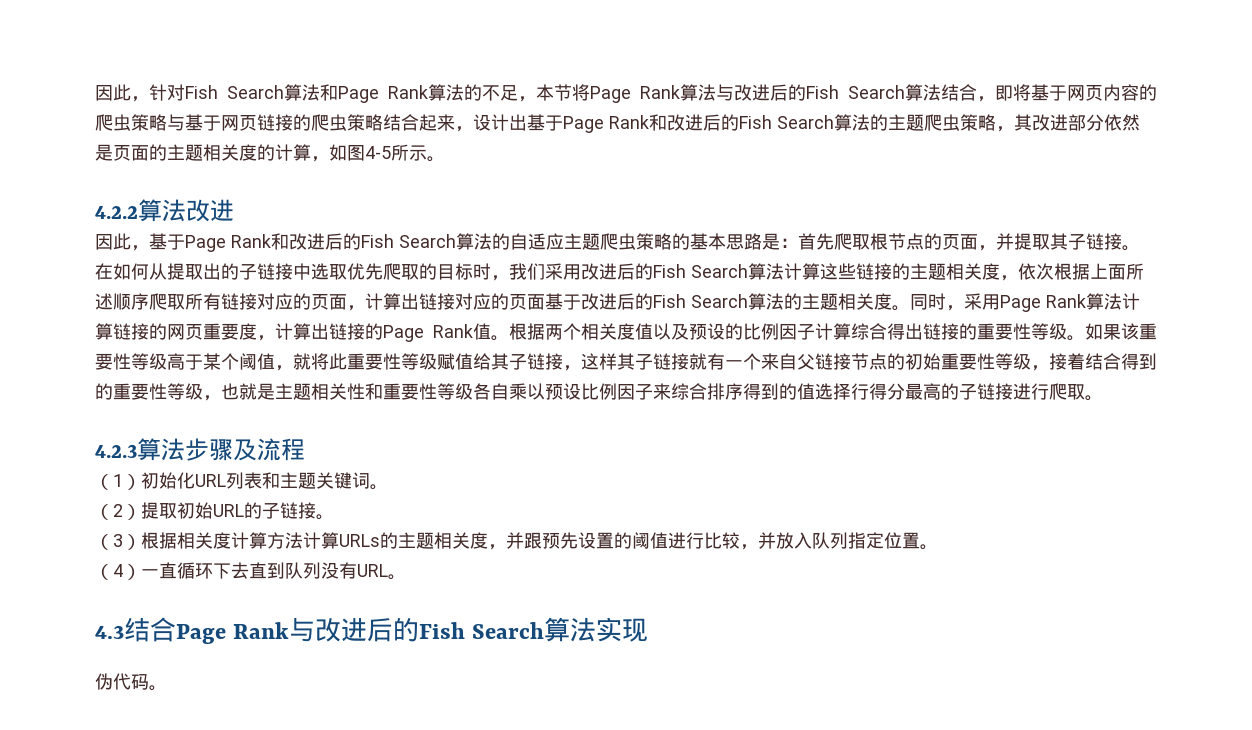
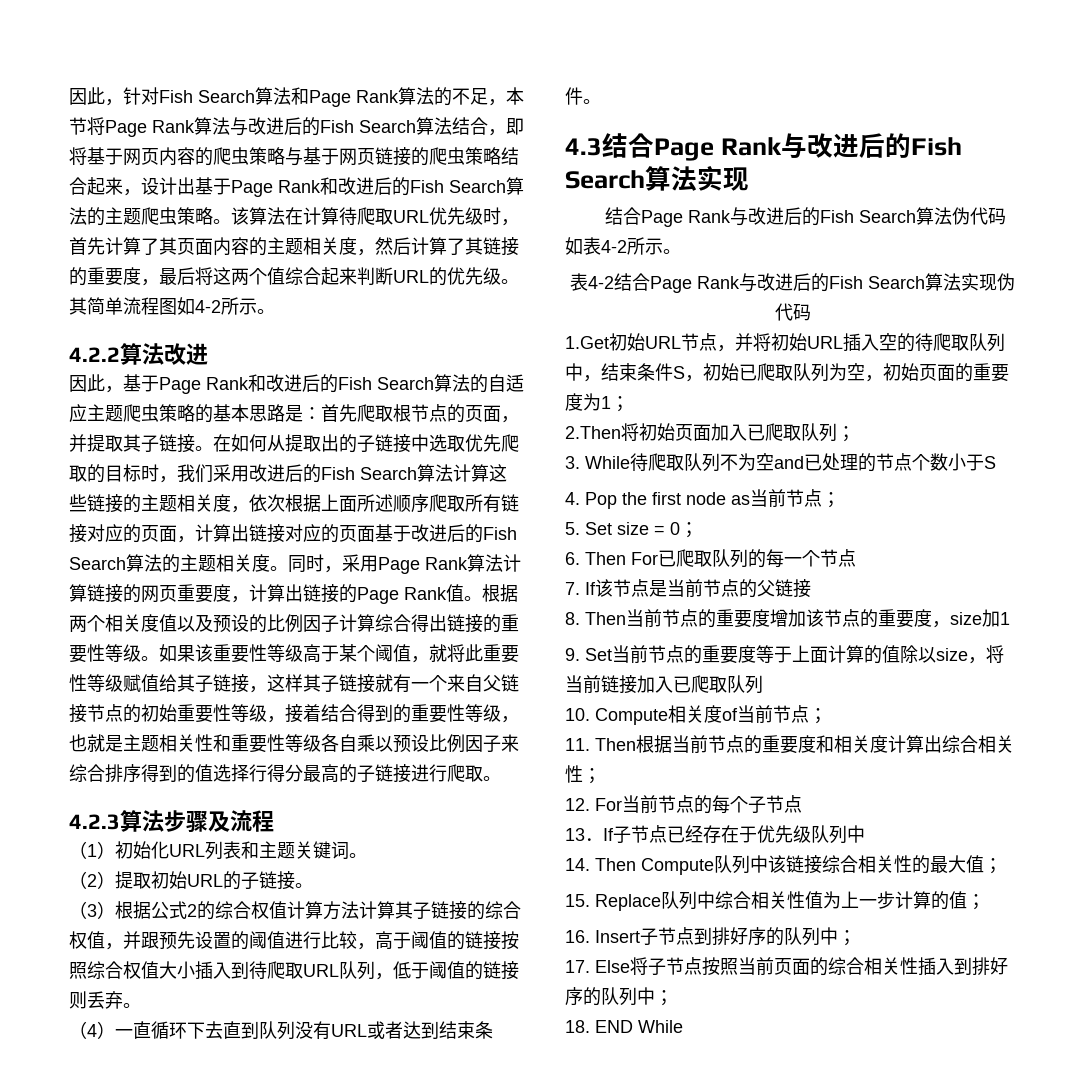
[995,114,1140,132] [95,144,391,162] ，其改进部分依然是页面的主题相关度的计算，如图4-5 -> [213,207,519,226] [69,237,519,256] [69,267,519,286] [69,297,221,315] 。该算法在计算待爬取URL优先级时，首先计算了其页面内容的主题相关度，然后计算了其链接的重要度，最后将这两个值综合起来判断URL的优先级。其简单流程图如4-2
[177,532,488,549] 相关度计算方法计算URLs的主题相关度 -> [151,901,521,920] [69,931,105,949] 公式2的综合权值计算方法计算其子链接的综合权值
[758,532,920,549] 并放入队列指定位置 -> [375,931,519,950] [69,961,519,980] [69,991,123,1009] 高于阈值的链接按照综合权值大小插入到待爬取URL队列，低于阈值的链接则丢弃
(388, 570) none -> [367,1021,493,1039] [565,87,583,105] 或者达到结束条件
[95,673,167,691] 伪代码。 -> [605,207,1007,227] [565,237,681,255] [570,273,1015,293] [774,303,811,321] [565,333,1005,352] [565,363,1009,382] [565,393,629,412] [565,423,855,442] [565,453,996,472] [565,489,840,509] [565,522,698,538] [565,549,856,568] [565,579,811,598] [565,609,1010,628] [565,645,1004,664] [565,675,763,694] [565,705,827,725] [565,735,1014,754] [565,765,601,784] [565,795,802,814] [565,825,865,844] [565,855,1002,875] [565,891,985,911] [565,927,856,946] [565,957,1008,976] [565,987,673,1006] [565,1020,683,1033] 结合Page Rank与改进后的Fish Search算法伪代码如表4-2所示。 // 表4-2结合Page Rank与改进后的Fish Search算法实现伪代码 // 1.Get初始URL节点，并将初始URL插入空的待爬取队列中，结束条件S，初始已爬取队列为空，初始页面的重要度为1； // 2.Then将初始页面加入已爬取队列； // 3. While待爬取队列不为空and已处理的节点个数小于S // 4. Pop the first node as当前节点； // 5. Set size = 0； // 6. Then For已爬取队列的每一个节点 // 7. If该节点是当前节点的父链接 // 8. Then当前节点的重要度增加该节点的重要度，size加1 // 9. Set当前节点的重要度等于上面计算的值除以size，将当前链接加入已爬取队列 // 10. Compute相关度of当前节点； // 11. Then根据当前节点的重要度和相关度计算出综合相关性； // 12. For当前节点的每个子节点 // 13．If子节点已经存在于优先级队列中 // 14. Then Compute队列中该链接综合相关性的最大值； // 15. Replace队列中综合相关性值为上一步计算的值； // 16. Insert子节点到排好序的队列中； // 17. Else将子节点按照当前页面的综合相关性插入到排好序的队列中； // 18. END While

